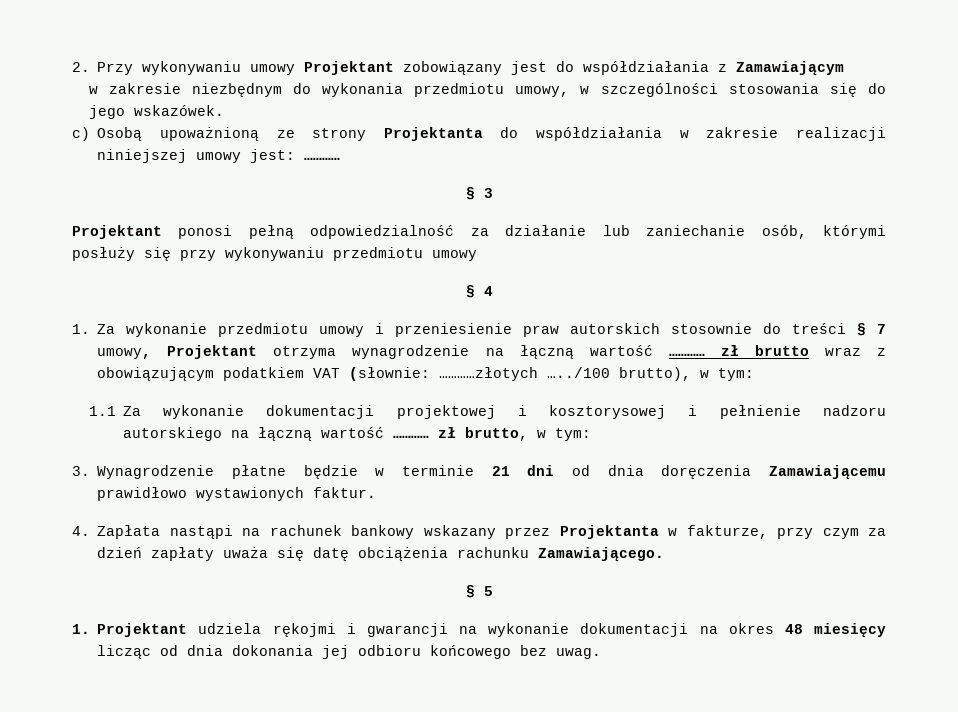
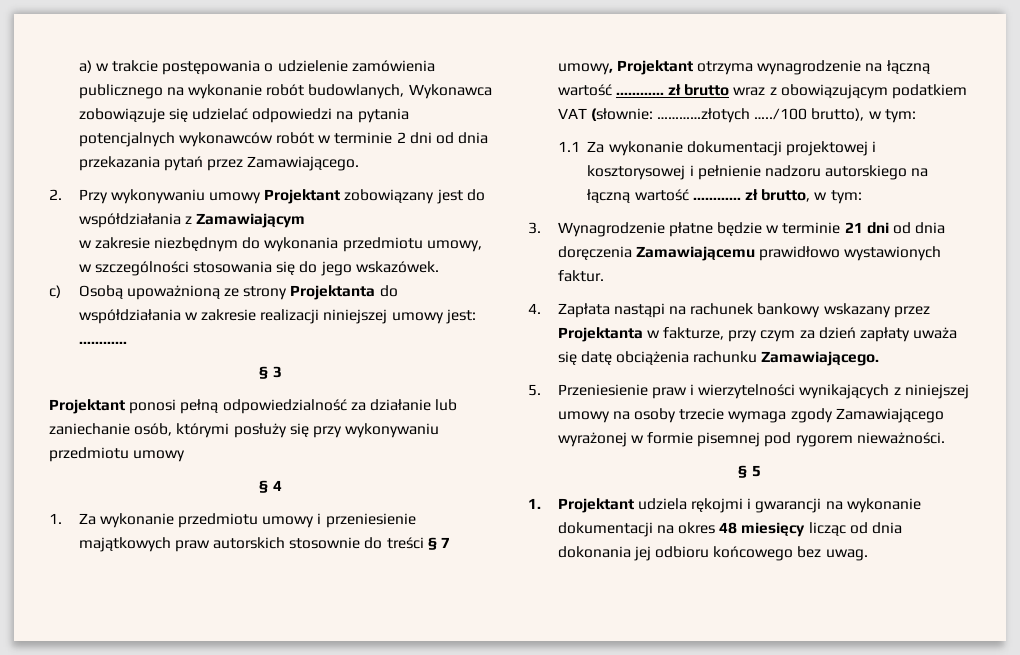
(72, 67) none -> [78,60,435,75] [78,84,492,99] [78,108,409,123] [78,132,489,147] [78,156,360,171] a) w trakcie postępowania o udzielenie zamówienia publicznego na wykonanie robót budowlanych, Wykonawca zobowiązuje się udzielać odpowiedzi na pytania potencjalnych wykonawców robót w terminie 2 dni od dnia przekazania pytań przez Zamawiającego. //
(513, 330) none -> [78,537,171,552] majątkowych
(665, 554) none -> [528,384,969,399] [557,408,944,423] [557,432,945,447] // 5. Przeniesienie praw i wierzytelności wynikających z niniejszej umowy na osoby trzecie wymaga zgody Zamawiającego wyrażonej w formie pisemnej pod rygorem nieważności.

